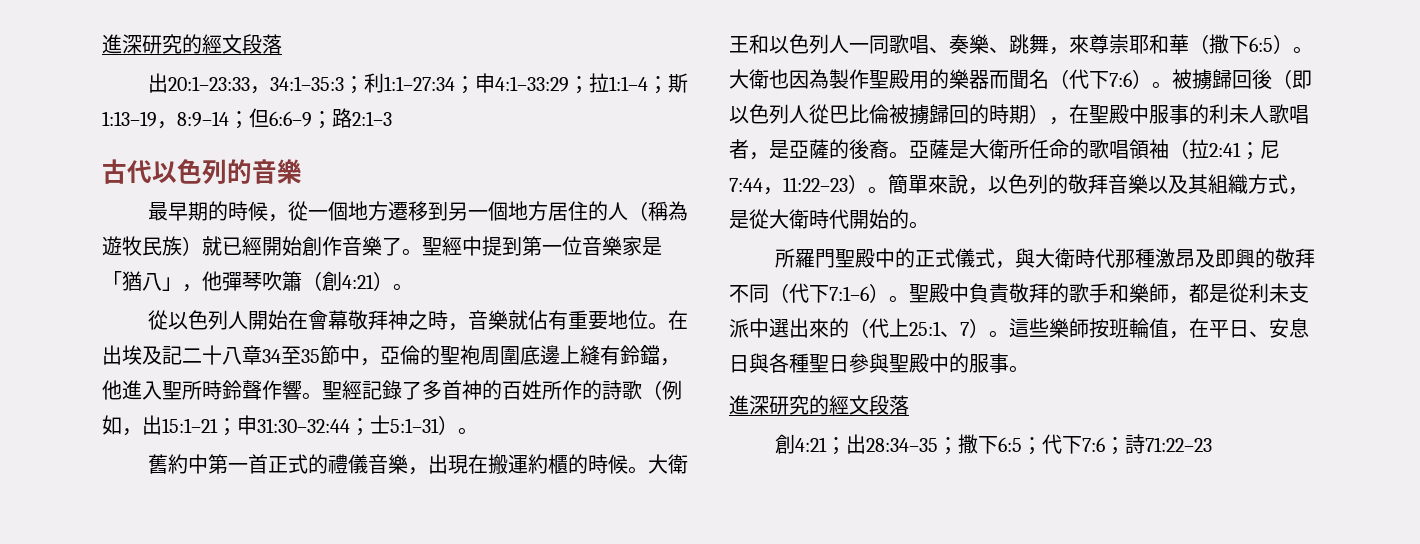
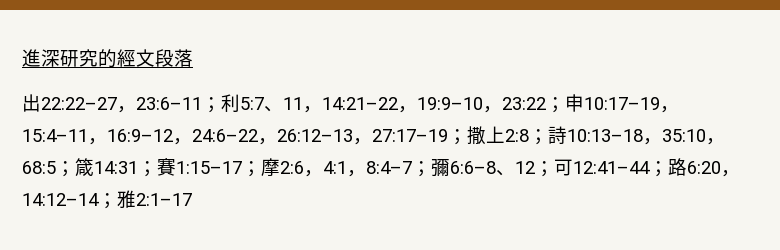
[168,73,689,94] [102,108,392,129] [102,159,302,184] [148,201,689,222] [102,236,662,256] [102,271,413,292] [148,310,689,331] [102,345,680,366] [102,380,682,400] [102,415,478,436] [148,454,689,475] [729,34,1313,55] [729,69,1312,90] [729,104,1309,125] [729,139,1280,160] [729,174,1308,195] [729,209,929,229] [775,248,1316,269] [729,283,1309,304] [729,318,1309,339] [729,353,1029,373] [729,395,909,415] [775,434,1213,455] 20:1–23:33，34:1–35:3；利1:1–27:34；申4:1–33:29；拉1:1–4；斯1:13–19，8:9–14；但6:6–9；路2:1–3 // 古代以色列的音樂 // 最早期的時候，從一個地方遷移到另一個地方居住的人（稱為遊牧民族）就已經開始創作音樂了。聖經中提到第一位音樂家是「猶八」，他彈琴吹簫（創4:21）。 // 從以色列人開始在會幕敬拜神之時，音樂就佔有重要地位。在出埃及記二十八章34至35節中，亞倫的聖袍周圍底邊上縫有鈴鐺，他進入聖所時鈴聲作響。聖經記錄了多首神的百姓所作的詩歌（例如，出15:1–21；申31:30–32:44；士5:1–31）。 // 舊約中第一首正式的禮儀音樂，出現在搬運約櫃的時候。大衛王和以色列人一同歌唱、奏樂、跳舞，來尊崇耶和華（撒下6:5）。大衛也因為製作聖殿用的樂器而聞名（代下7:6）。被擄歸回後（即以色列人從巴比倫被擄歸回的時期），在聖殿中服事的利未人歌唱者，是亞薩的後裔。亞薩是大衛所任命的歌唱領袖（拉2:41；尼7:44，11:22–23）。簡單來說，以色列的敬拜音樂以及其組織方式，是從大衛時代開始的。 // 所羅門聖殿中的正式儀式，與大衛時代那種激昂及即興的敬拜不同（代下7:1–6）。聖殿中負責敬拜的歌手和樂師，都是從利未支派中選出來的（代上25:1、7）。這些樂師按班輪值，在平日、安息日與各種聖日參與聖殿中的服事。 // 進深研究的經文段落 // 創4:21；出28:34–35；撒下6:5；代下7:6；詩71:22–23 -> [41,94,679,113] [22,126,725,145] [22,158,740,177] [22,190,192,209] 22:22–27，23:6–11；利5:7、11，14:21–22，19:9–10，23:22；申10:17–19，15:4–11，16:9–12，24:6–22，26:12–13，27:17–19；撒上2:8；詩10:13–18，35:10，68:5；箴14:31；賽1:15–17；摩2:6，4:1，8:4–7；彌6:6–8、12；可12:41–44；路6:20，14:12–14；雅2:1–17

